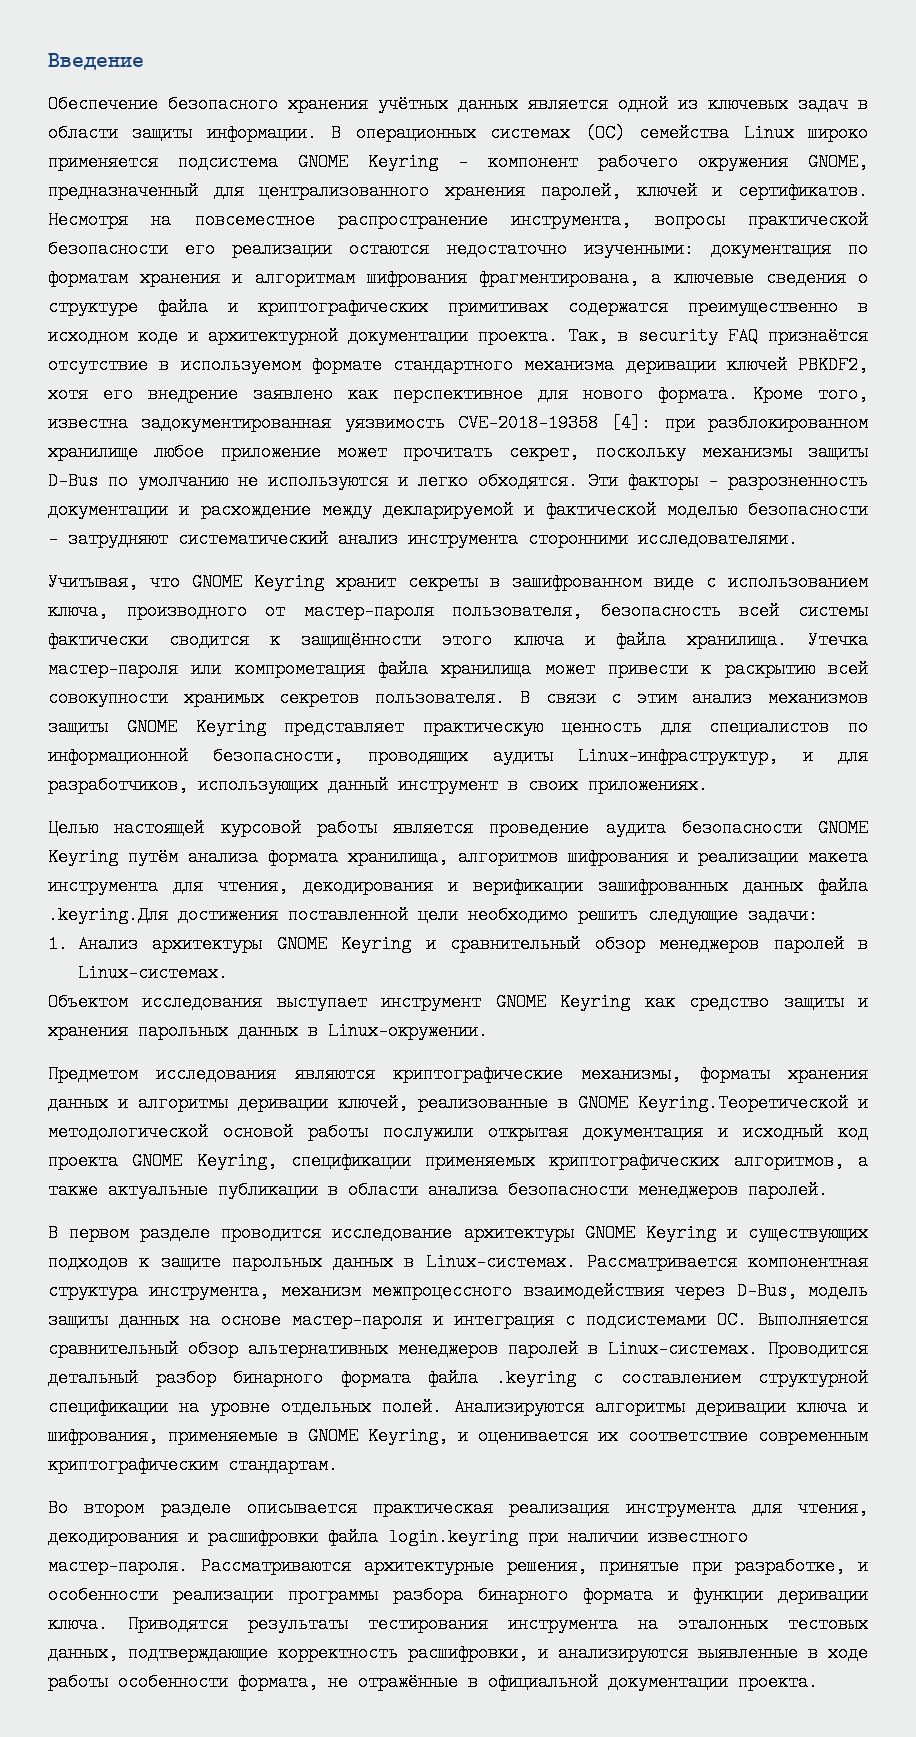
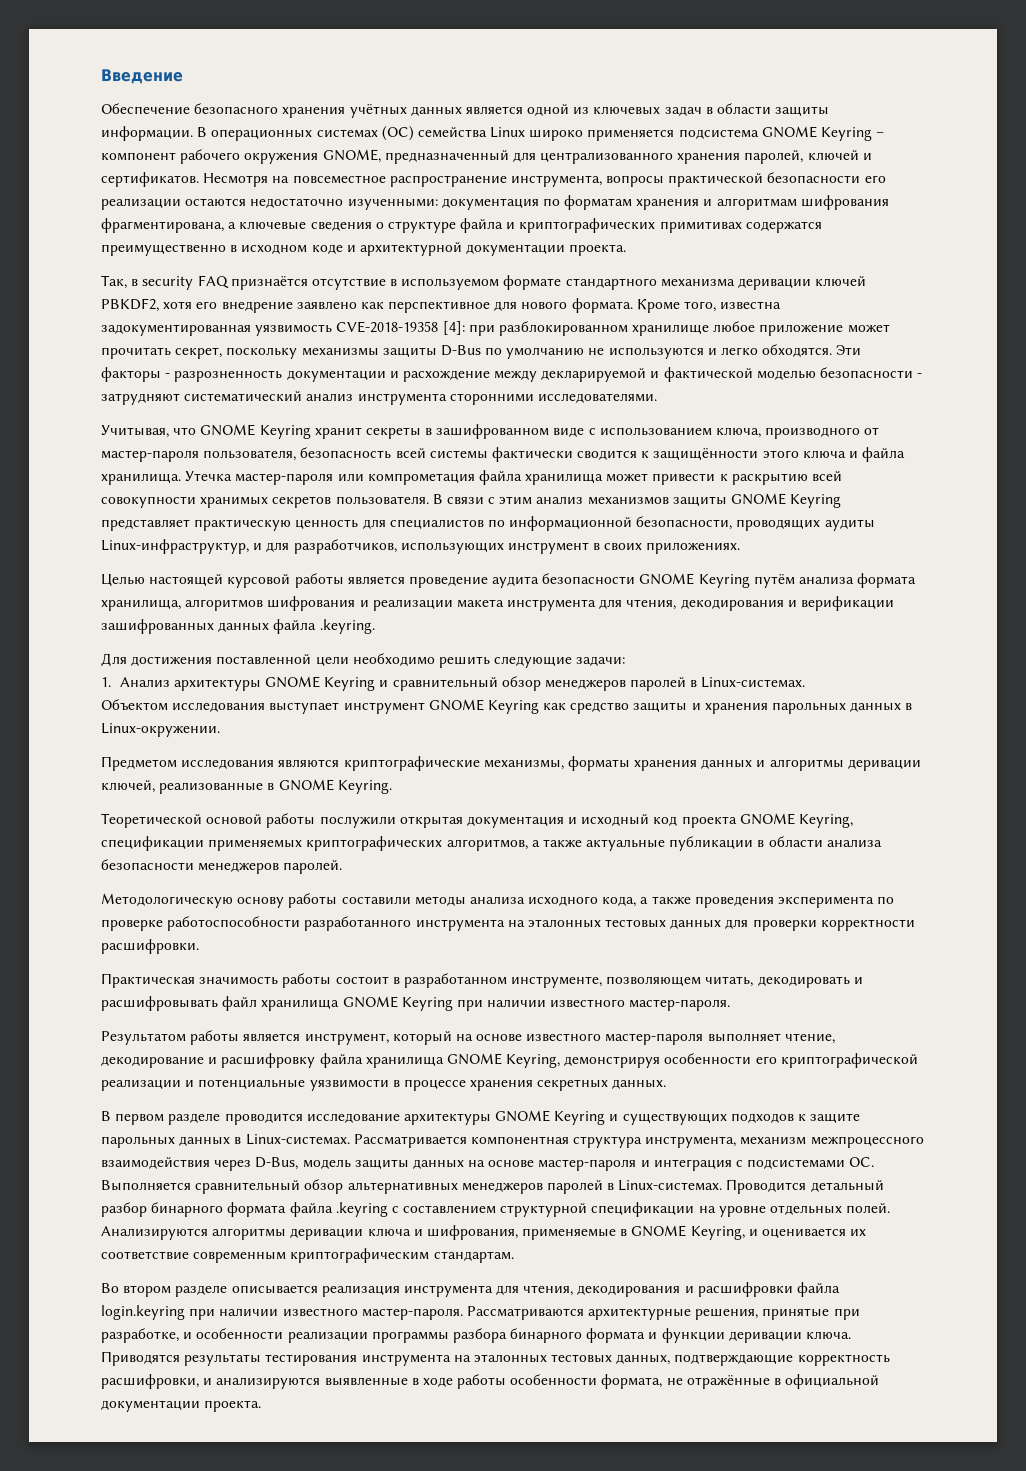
(558, 336) none -> (627, 250) //
[328,777,388,794] данный -> (504, 548) none
[48,906,168,924] .keyring.Для -> [319,619,375,634] [101,653,127,667] .keyring. // Для
[638,1094,868,1112] [48,1124,208,1141] Keyring.Теоретической и методологической -> [337,780,392,794] [101,813,202,828] Keyring. // Теоретической
(828, 1190) none -> [101,893,895,908] [101,916,915,931] [101,939,199,954] [101,973,863,988] [101,996,731,1011] [101,1030,835,1045] [101,1053,918,1068] [101,1079,667,1091] // Методологическую основу работы составили методы анализа исходного кода, а также проведения эксперимента по проверке работоспособности разработанного инструмента на эталонных тестовых данных для проверки корректности расшифровки. // Практическая значимость работы состоит в разработанном инструменте, позволяющем читать, декодировать и расшифровывать файл хранилища GNOME Keyring при наличии известного мастер-пароля. // Результатом работы является инструмент, который на основе известного мастер-пароля выполняет чтение, декодирование и расшифровку файла хранилища GNOME Keyring, демонстрируя особенности его криптографической реализации и потенциальные уязвимости в процессе хранения секретных данных.
[373,1500,493,1517] практическая -> (318, 1289) none

